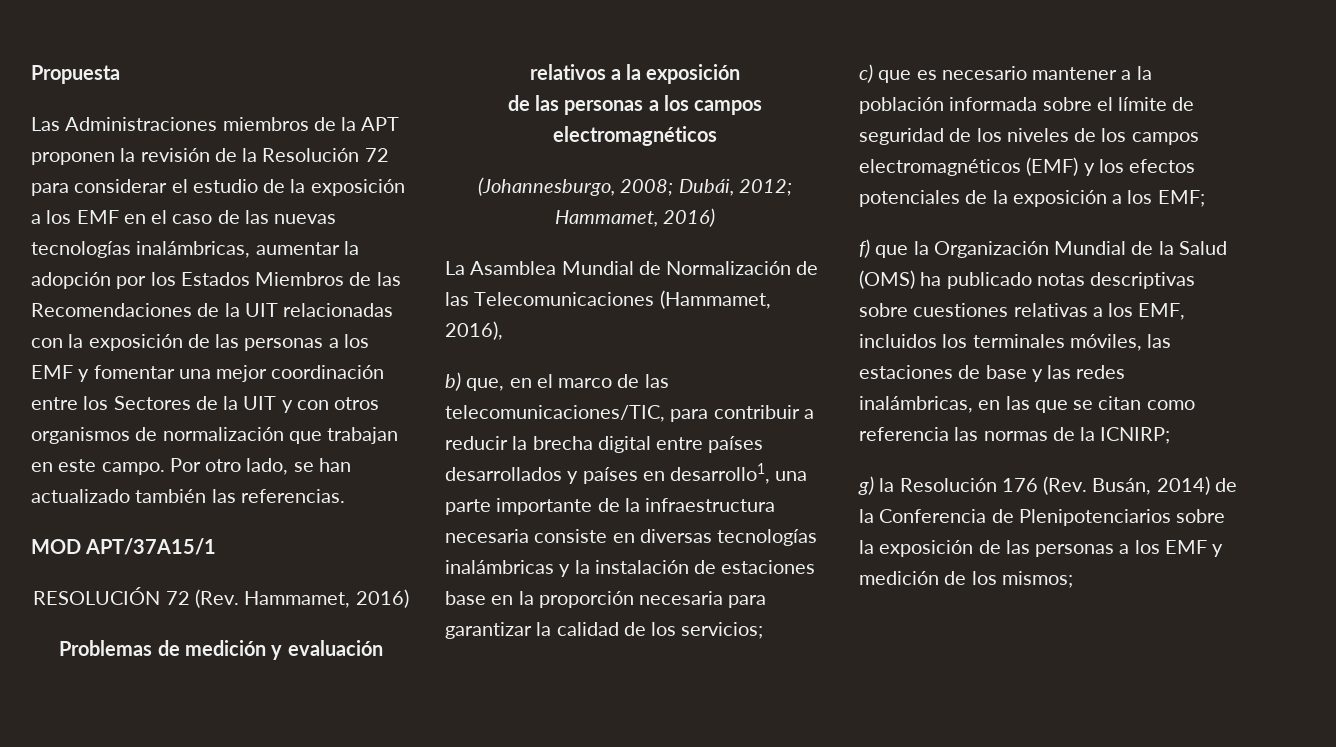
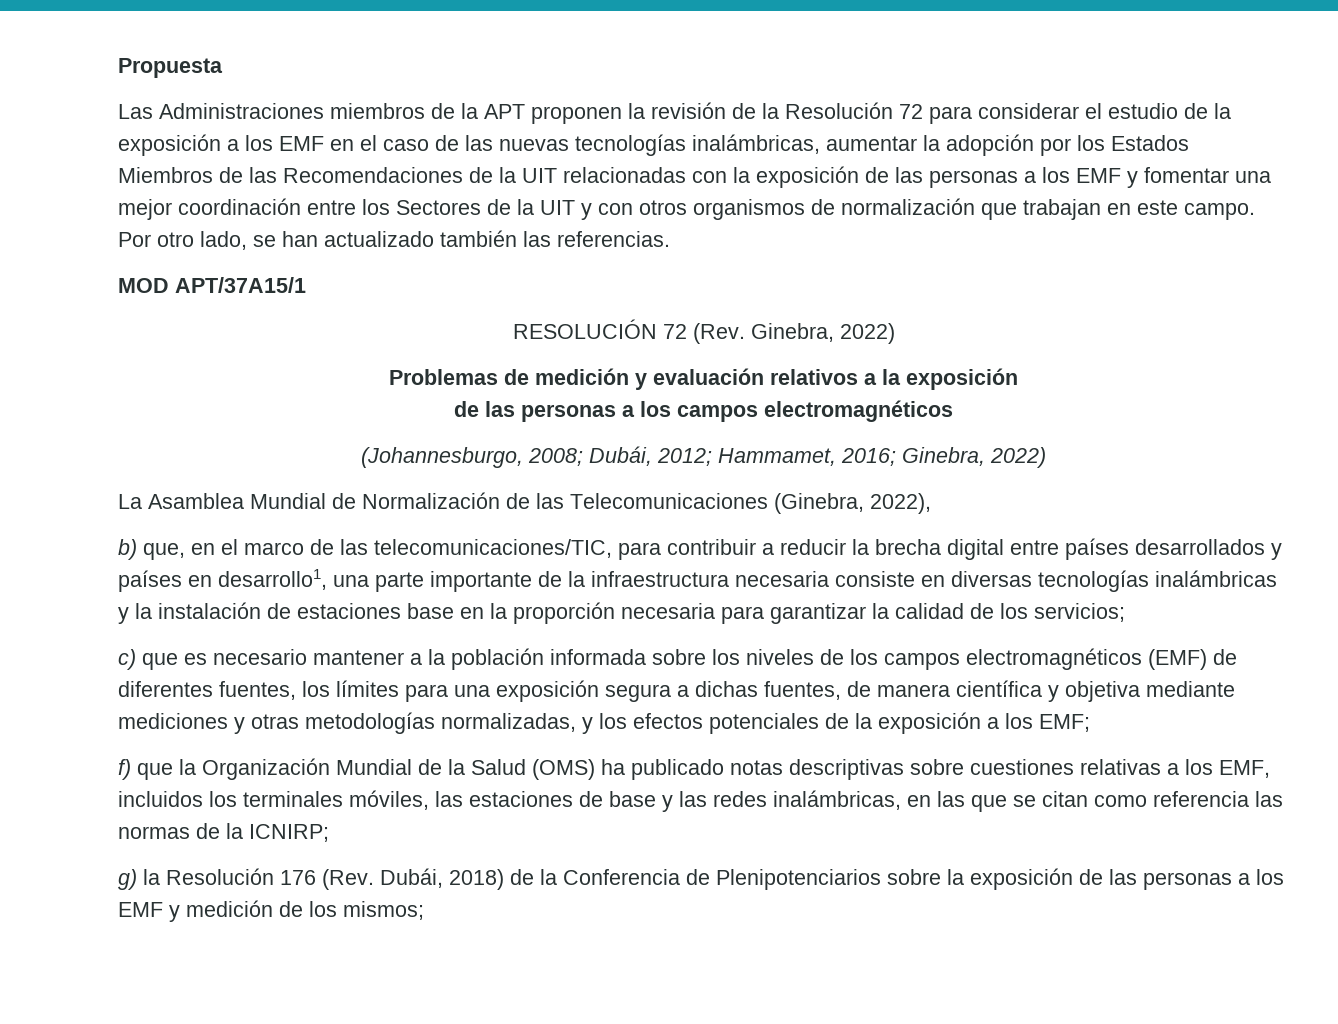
[244,589,409,608] Hammamet, 2016) -> [750,323,895,344] Ginebra, 2022)
[663,208,716,227] 2016) -> [841,447,1046,468] 2016; Ginebra, 2022)
[659,290,771,309] [445,321,503,340] (Hammamet, 2016), -> [774,493,931,514] (Ginebra, 2022),
[1096,97,1195,111] [859,128,972,145] el límite de seguridad de -> (706, 657) none
(1079, 166) none -> [1213,649,1237,665] [118,680,1235,702] [118,712,576,734] de diferentes fuentes, los límites para una exposición segura a dichas fuentes, de manera científica y objetiva mediante mediciones y otras metodologías normalizadas,
[1092,476,1210,495] Busán, 2014) -> [380,868,504,890] Dubái, 2018)

